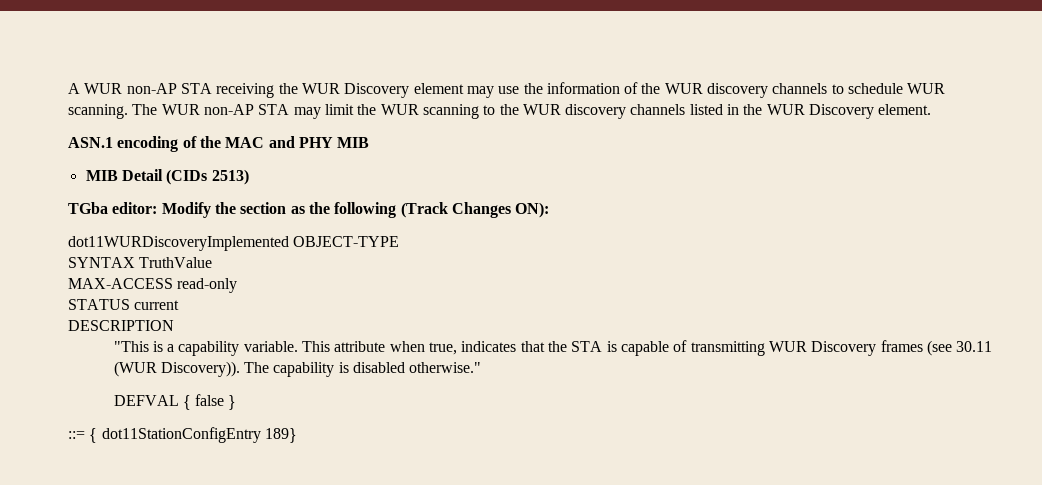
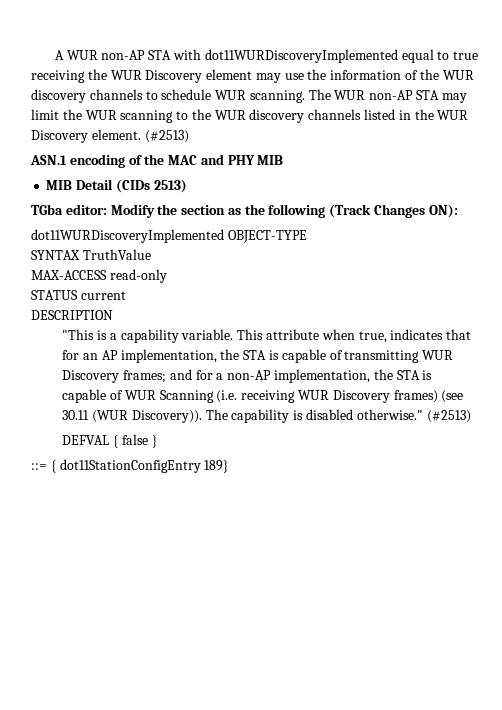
(212, 88) none -> [172,49,479,63] with dot11WURDiscoveryImplemented equal to true
(932, 109) none -> [144,130,189,143] (#2513)
(545, 346) none -> [62,349,217,363] for an AP implementation,
[880,340,923,352] frames -> [123,369,433,383] [62,389,438,403] frames; and for a non-AP implementation, the STA is capable of WUR Scanning (i.e. receiving WUR Discovery frames)
(482, 367) none -> [426,410,471,423] (#2513)

